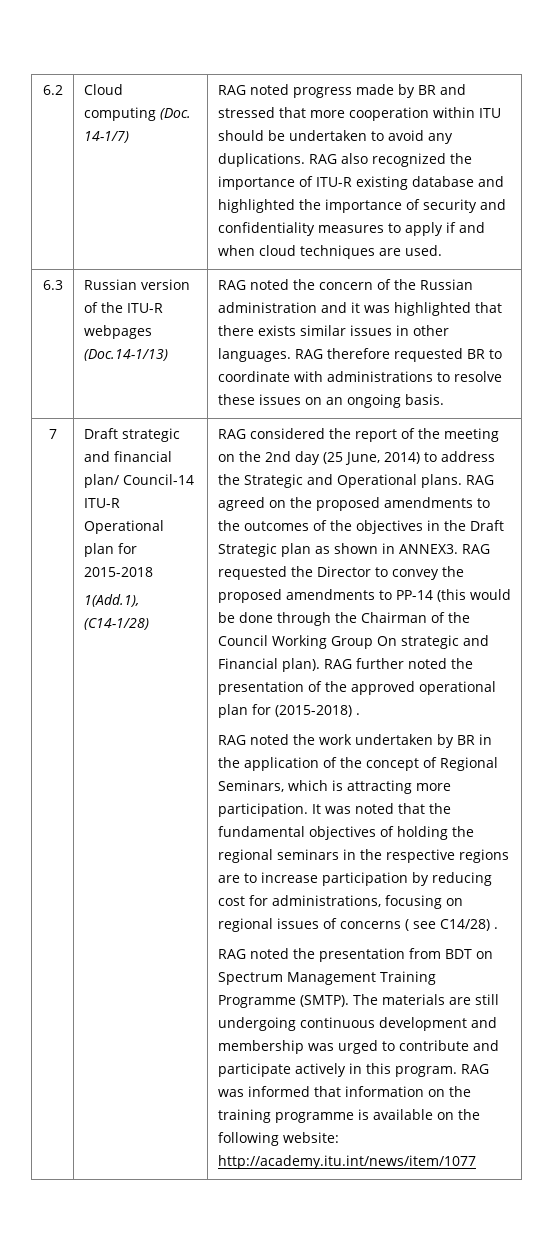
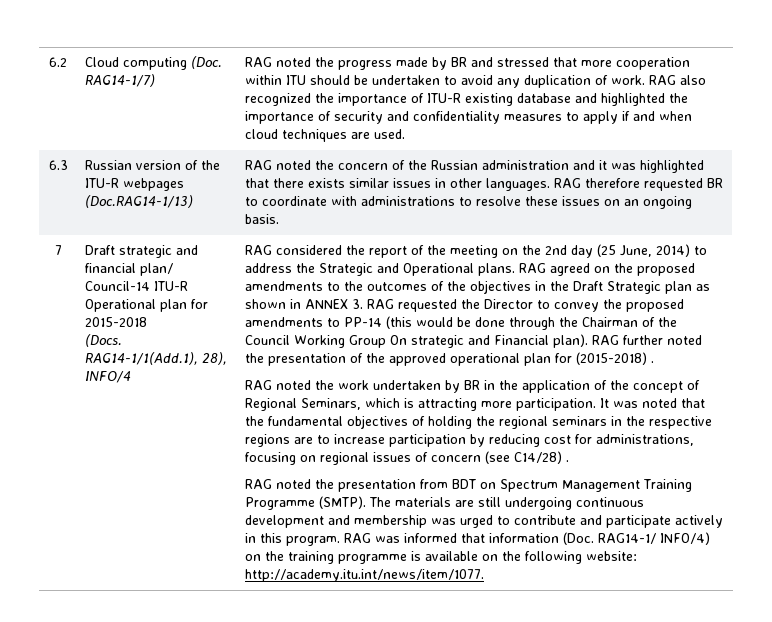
[83,131,129,143] [217,84,289,95] 14-1/7) | RAG noted -> [84,74,155,87] [244,57,334,67] RAG14-1/7) | RAG noted the
[217,153,305,167] duplications. -> [523,75,645,88] duplication of work.
[83,349,168,361] (Doc.14-1/13) -> [84,195,193,208] (Doc.RAG14-1/13)
[83,594,139,607] [83,618,149,630] 1(Add.1), (C14-1/28) -> [84,334,122,347] [84,352,227,365] [84,371,131,383] (Docs. RAG14-1/1(Add.1), 28), INFO/4
[398,544,458,554] ANNEX3. -> [304,299,363,309] ANNEX 3.
[339,919,436,931] concerns ( see -> [430,451,510,464] concern (see
(424, 1091) none -> [562,532,710,545] (Doc. RAG14-1/ INFO/4)
[217,1155,476,1169] http://academy.itu.int/news/item/1077 -> [244,569,484,582] http://academy.itu.int/news/item/1077.

